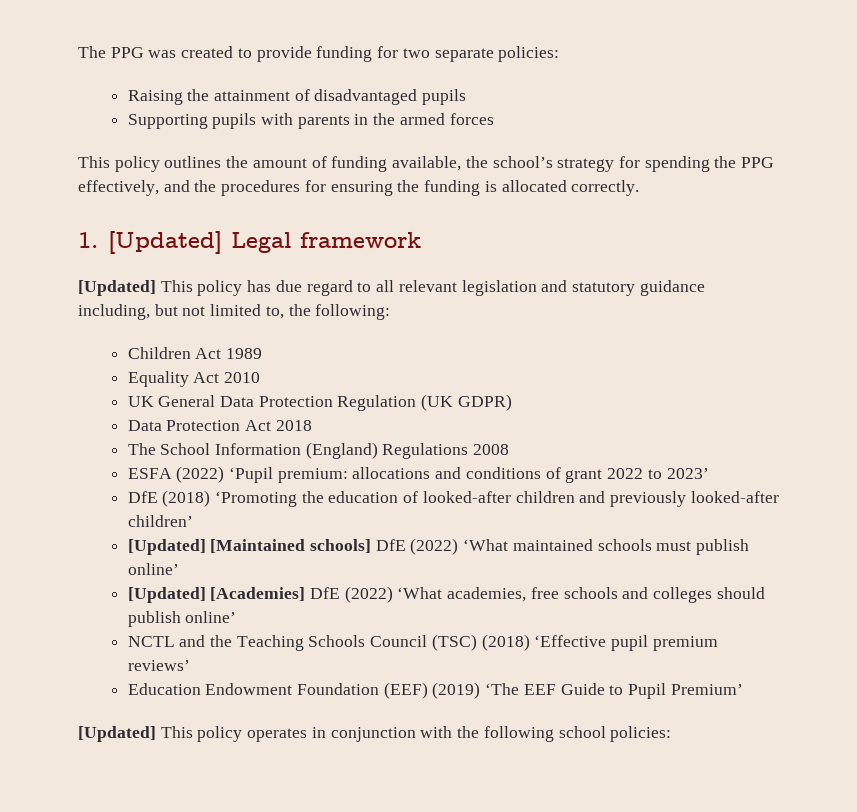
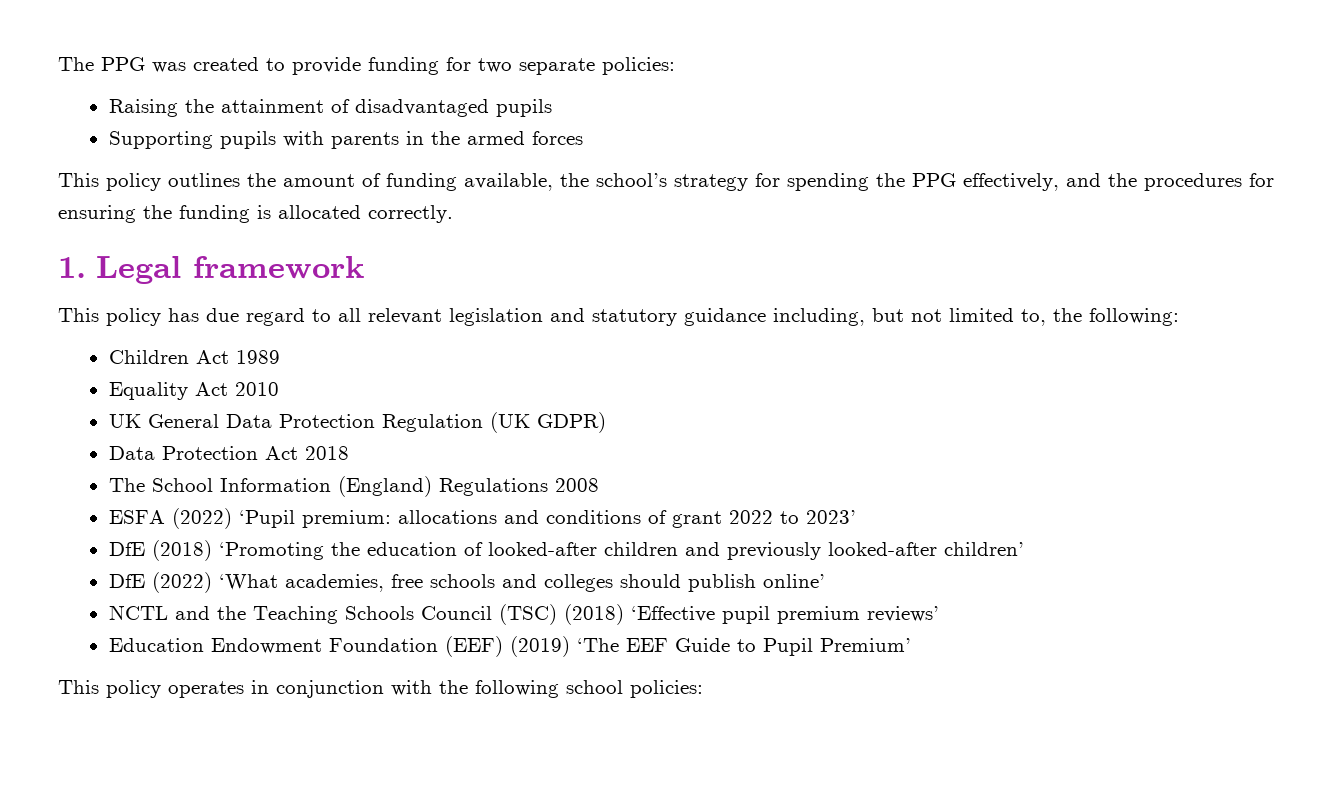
[108,231,223,254] [Updated] -> (86, 267) none
[78,280,156,296] [Updated] -> (365, 267) none
[127,538,750,555] [127,563,179,575] [127,587,306,603] [Updated] [Maintained schools] DfE (2022) ‘What maintained schools must publish online’ // [Updated] [Academies] -> (1024, 549) none
[78,726,156,742] [Updated] -> (911, 645) none

